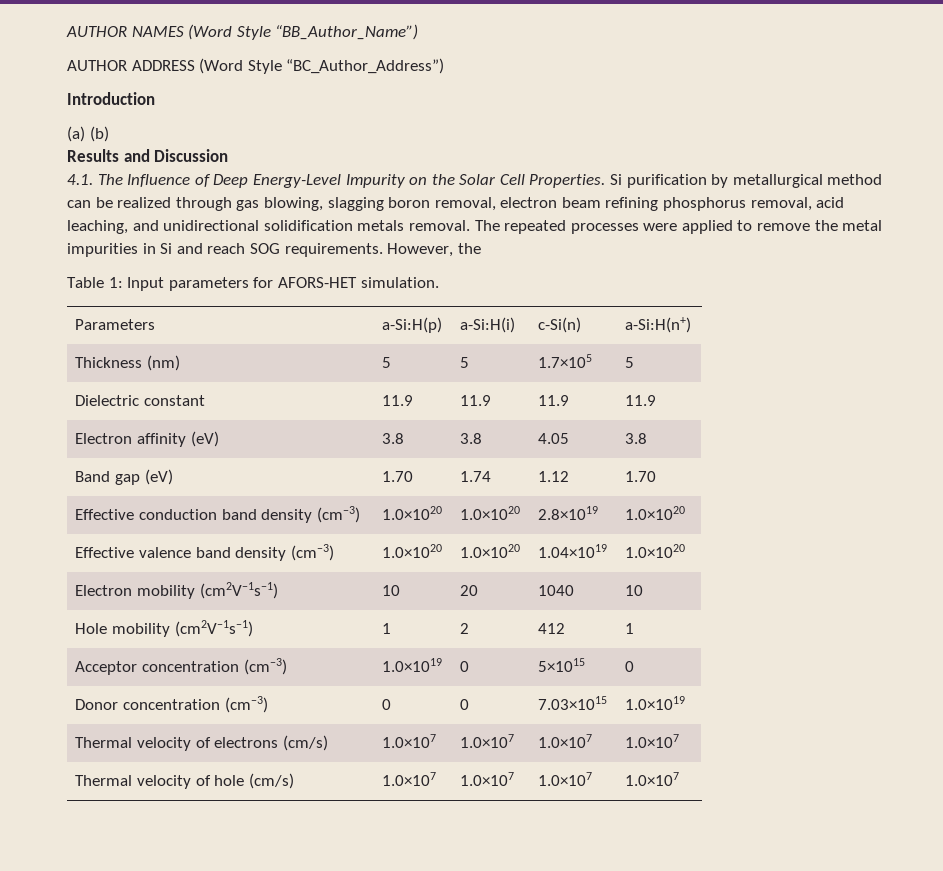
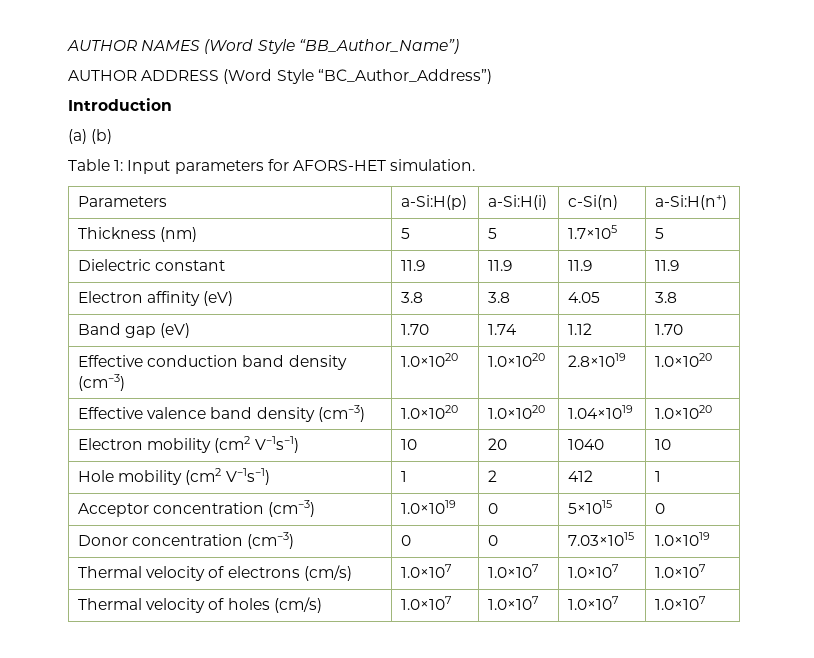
[67,149,229,162] [67,174,883,188] [67,197,845,211] [67,220,883,234] [67,243,481,257] // Results and Discussion // 4.1. The Influence of Deep Energy-Level Impurity on the Solar Cell Properties. Si purification by metallurgical method can be realized through gas blowing, slagging boron removal, electron beam refining phosphorus removal, acid leaching, and unidirectional solidification metals removal. The repeated processes were applied to remove the metal impurities in Si and reach SOG requirements. However, the -> (113, 136) none
[199,582,278,599] (cm2V−1s−1) -> [214,436,299,453] (cm2 V−1s−1)
[174,620,253,637] (cm2V−1s−1) -> [185,468,270,485] (cm2 V−1s−1)
[214,775,245,786] hole -> [227,598,270,610] holes

